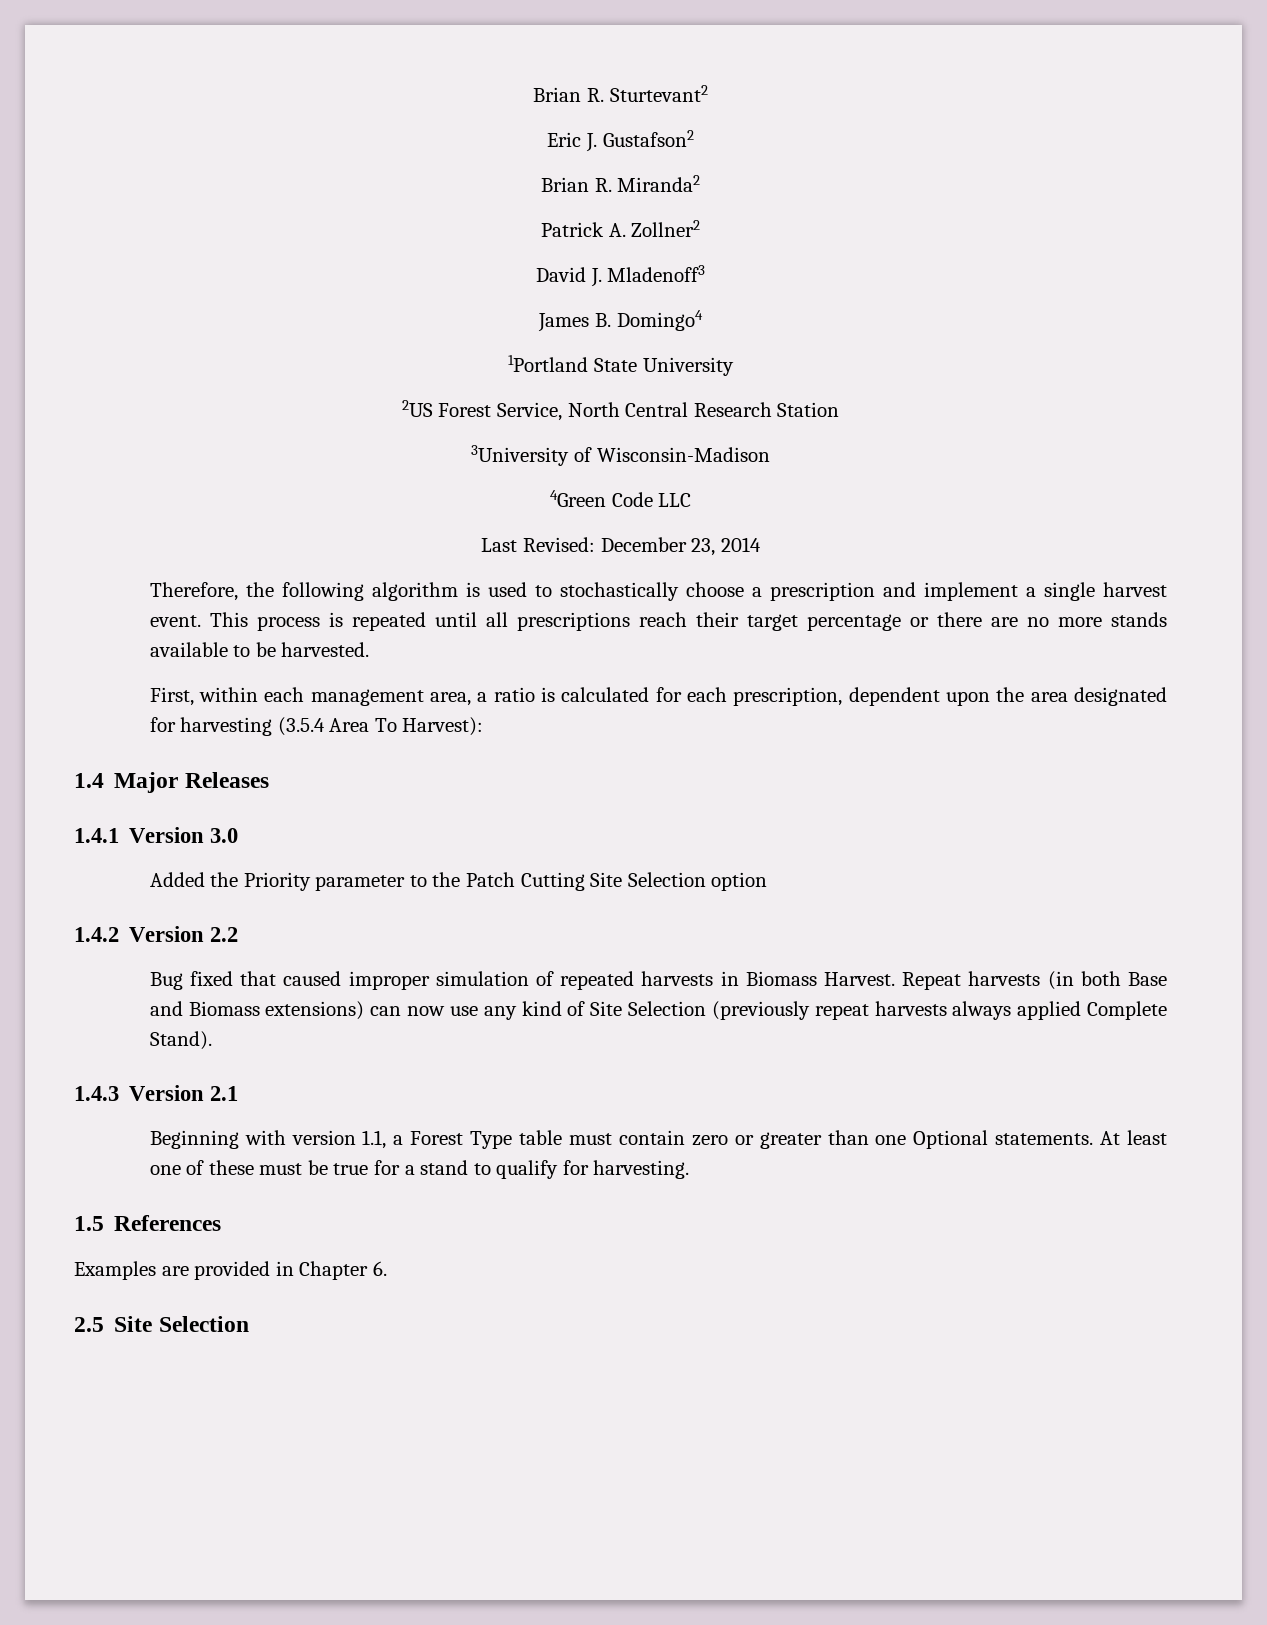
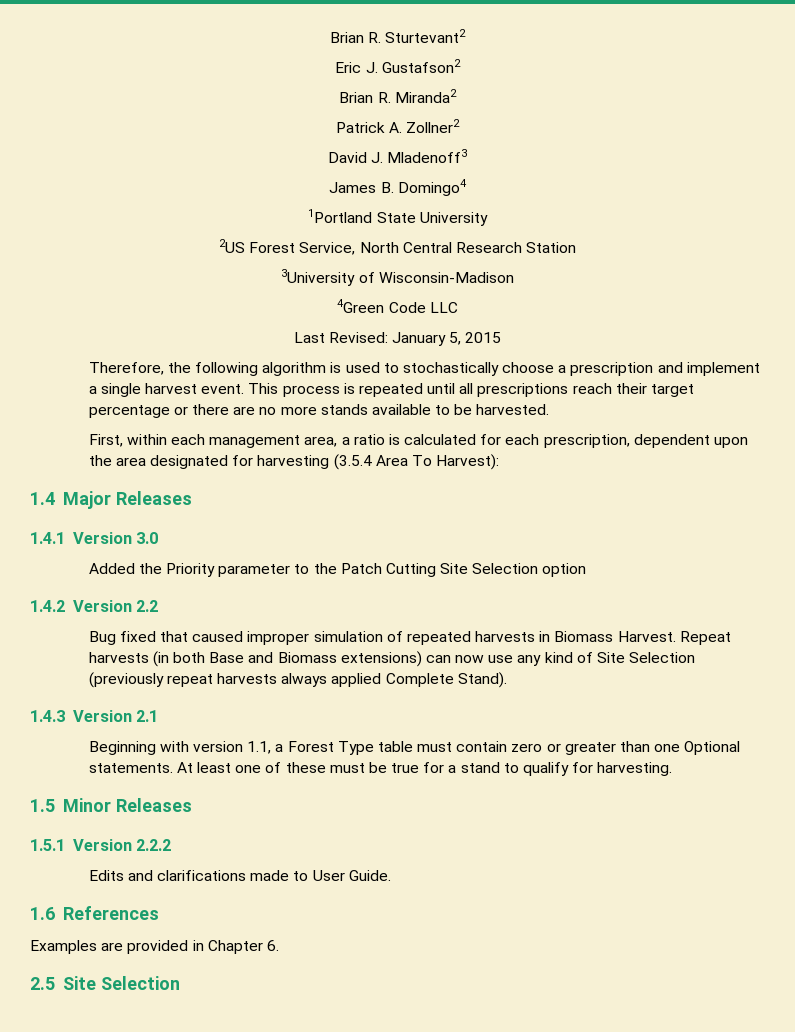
[600,537,761,556] December 23, 2014 -> [392,332,502,346] January 5, 2015
(104, 1223) none -> [62,798,192,812] [30,839,172,851] [88,870,391,881] [30,907,55,920] Minor Releases // 1.5.1 Version 2.2.2 // Edits and clarifications made to User Guide. // 1.6

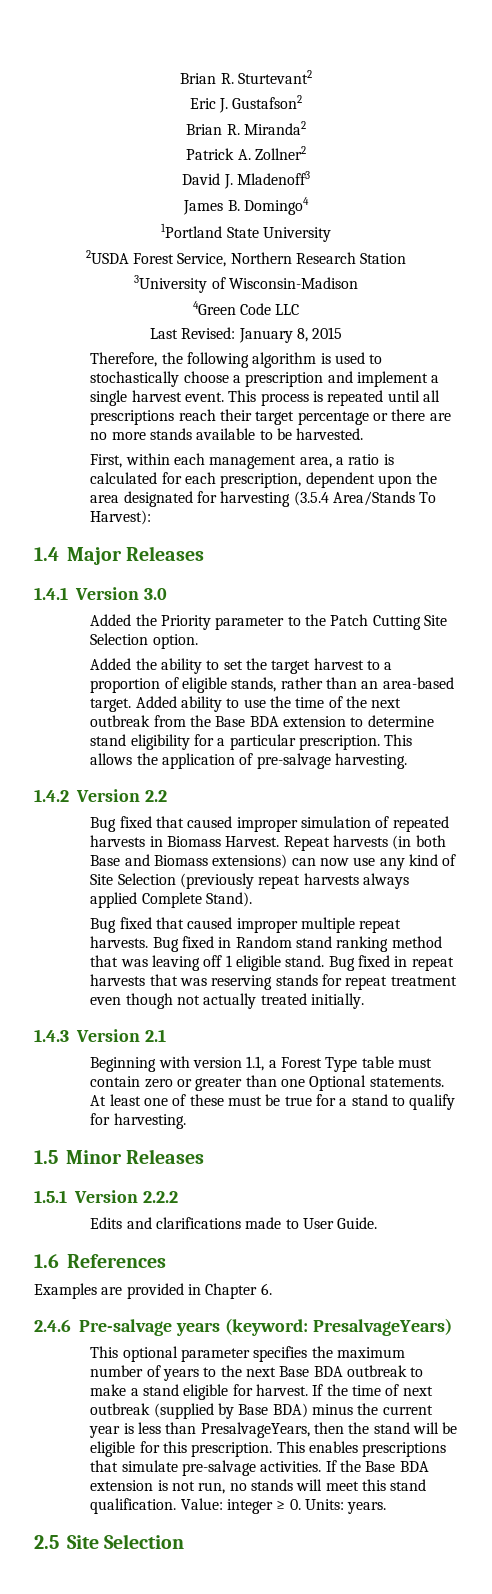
[218,239,245,253] 2US -> [85,250,129,264] 2USDA
[359,242,452,253] North Central -> [230,252,292,264] Northern
[449,332,462,345] 5, -> [296,328,308,342] 8,
[375,455,408,466] Area -> [332,491,415,506] Area/Stands
[542,563,587,577] option -> [152,634,198,649] [90,658,393,674] [90,677,454,693] [90,696,402,712] [90,715,434,727] [90,734,413,750] [90,753,407,769] option. // Added the ability to set the target harvest to a proportion of eligible stands, rather than an area-based target. Added ability to use the time of the next outbreak from the Base BDA extension to determine stand eligibility for a particular prescription. This allows the application of pre-salvage harvesting.
(507, 680) none -> [90,917,402,933] [90,936,442,952] [90,955,454,971] [90,974,457,990] [90,993,364,1009] // Bug fixed that caused improper multiple repeat harvests. Bug fixed in Random stand ranking method that was leaving off 1 eligible stand. Bug fixed in repeat harvests that was reserving stands for repeat treatment even though not actually treated initially.
(279, 945) none -> [34,1318,452,1336] [90,1346,405,1362] [90,1365,424,1381] [90,1384,433,1400] [90,1403,433,1419] [89,1422,458,1438] [90,1441,447,1457] [90,1460,429,1476] [90,1479,427,1494] [90,1498,387,1514] // 2.4.6 Pre-salvage years (keyword: PresalvageYears) // This optional parameter specifies the maximum number of years to the next Base BDA outbreak to make a stand eligible for harvest. If the time of next outbreak (supplied by Base BDA) minus the current year is less than PresalvageYears, then the stand will be eligible for this prescription. This enables prescriptions that simulate pre-salvage activities. If the Base BDA extension is not run, no stands will meet this stand qualification. Value: integer ≥ 0. Units: years.

